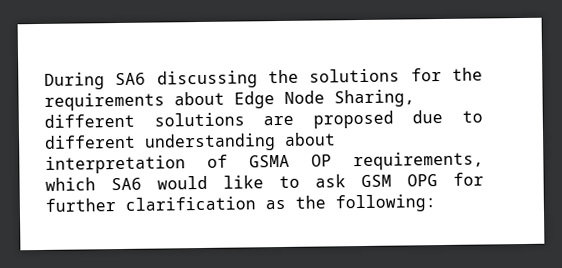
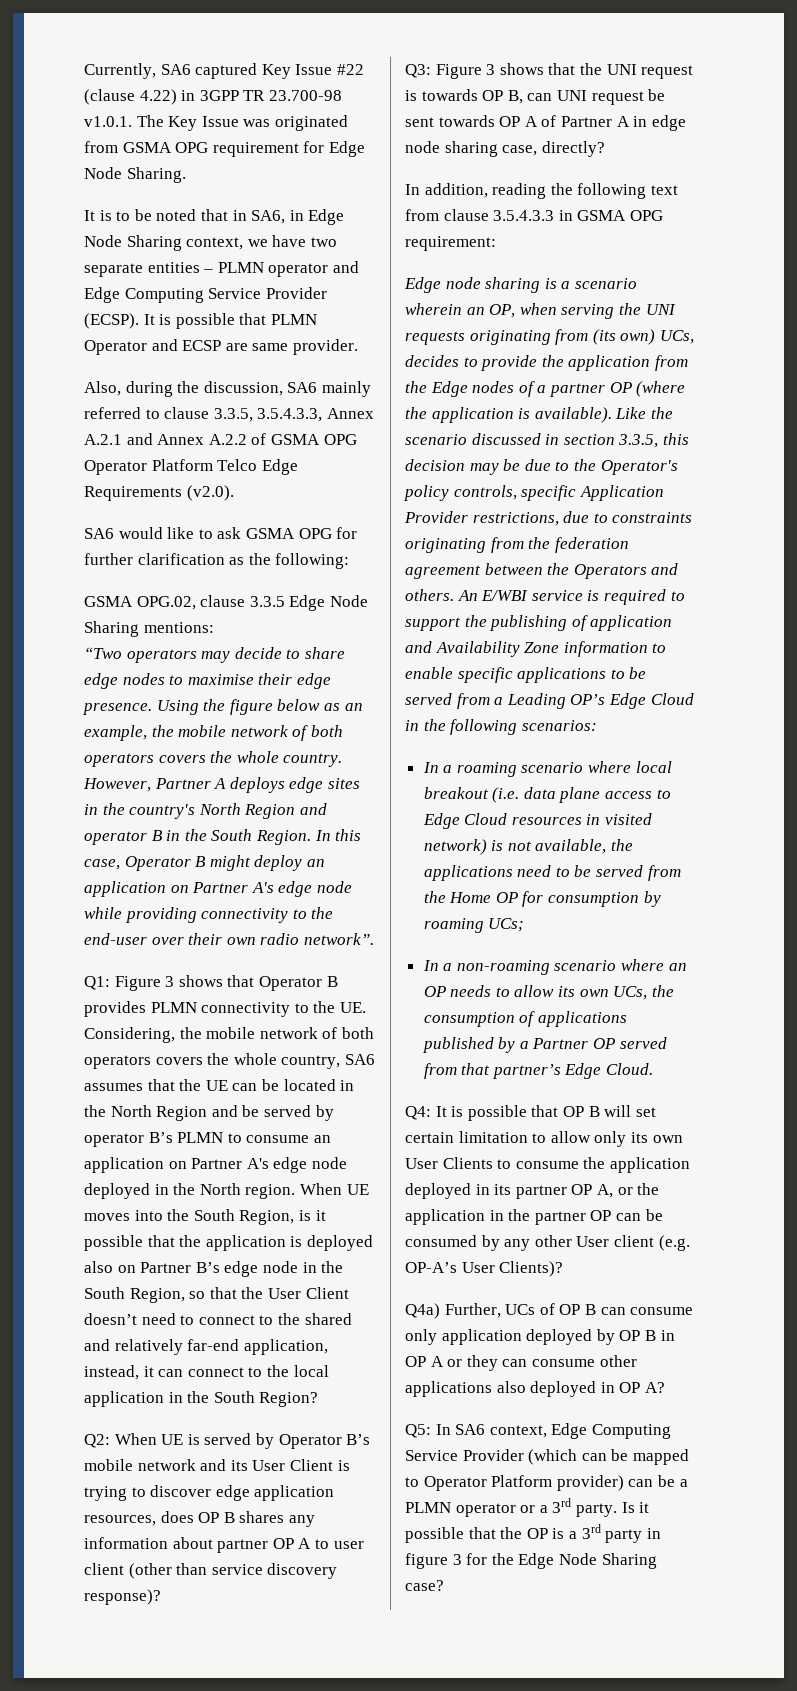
[44,67,483,90] [44,89,415,111] [44,109,484,129] [45,132,336,152] [45,151,484,174] [45,177,96,191] During SA6 discussing the solutions for the requirements about Edge Node Sharing, different solutions are proposed due to different understanding about interpretation of GSMA OP requirements, which -> [84,63,364,79] [84,89,342,105] [84,115,348,131] [84,141,365,157] [84,167,186,183] [84,209,345,225] [84,235,337,251] [84,261,359,277] [84,287,327,303] [84,313,317,329] [84,339,358,355] [84,381,371,397] [84,407,374,422] [84,433,357,445] [84,459,298,475] [84,485,234,501] Currently, SA6 captured Key Issue #22 (clause 4.22) in 3GPP TR 23.700-98 v1.0.1. The Key Issue was originated from GSMA OPG requirement for Edge Node Sharing. // It is to be noted that in SA6, in Edge Node Sharing context, we have two separate entities – PLMN operator and Edge Computing Service Provider (ECSP). It is possible that PLMN Operator and ECSP are same provider. // Also, during the discussion, SA6 mainly referred to clause 3.3.5, 3.5.4.3.3, Annex A.2.1 and Annex A.2.2 of GSMA OPG Operator Platform Telco Edge Requirements (v2.0). //
[361,174,392,188] GSM -> [245,528,295,539] GSMA
(436, 203) none -> [84,595,368,611] [84,621,214,637] [84,647,345,663] [84,673,331,689] [83,699,363,715] [84,725,343,741] [84,751,343,767] [83,777,360,793] [84,803,327,819] [84,829,362,845] [84,855,325,871] [84,881,352,897] [84,907,334,923] [84,933,374,945] [84,975,338,991] [84,1001,366,1017] [84,1027,374,1043] [84,1053,375,1069] [84,1079,355,1091] [84,1105,334,1121] [84,1132,331,1147] [84,1157,347,1173] [84,1183,369,1199] [84,1209,326,1225] [84,1235,373,1251] [84,1261,344,1277] [84,1287,349,1303] [84,1313,352,1325] [84,1339,328,1355] [84,1365,329,1380] [84,1391,319,1407] [84,1433,371,1449] [84,1459,350,1471] [84,1485,335,1501] [84,1511,315,1527] [84,1537,364,1553] [84,1563,338,1579] [84,1589,161,1605] [405,63,694,79] [405,89,666,105] [405,115,686,131] [405,141,605,157] [405,183,678,199] [405,209,663,221] [405,236,496,251] [404,277,637,293] [405,303,676,319] [405,329,694,345] [405,355,688,371] [405,381,686,397] [405,407,673,423] [405,433,689,448] [405,459,678,475] [404,485,664,501] [404,511,693,526] [405,537,629,553] [405,563,679,579] [405,589,685,605] [405,615,673,631] [405,641,667,657] [405,667,647,683] [405,693,694,709] [405,719,597,735] [422,761,672,777] [423,787,671,803] [422,813,653,829] [423,839,634,855] [423,865,681,881] [423,891,661,907] [423,918,525,933] [422,959,687,975] [423,985,674,1000] [423,1011,627,1027] [422,1037,667,1053] [423,1063,654,1079] [405,1105,656,1121] [405,1131,683,1147] [405,1157,690,1173] [405,1183,660,1199] [405,1209,663,1225] [405,1235,690,1251] [405,1261,564,1277] [405,1303,694,1319] [405,1329,675,1345] [405,1355,637,1371] [405,1381,665,1397] [405,1423,671,1439] [405,1449,689,1465] [405,1475,688,1491] [405,1498,650,1517] [405,1524,661,1543] [405,1553,657,1569] [405,1580,444,1591] // GSMA OPG.02, clause 3.3.5 Edge Node Sharing mentions: // “Two operators may decide to share edge nodes to maximise their edge presence. Using the figure below as an example, the mobile network of both operators covers the whole country. However, Partner A deploys edge sites in the country's North Region and operator B in the South Region. In this case, Operator B might deploy an application on Partner A's edge node while providing connectivity to the end-user over their own radio network”. // Q1: Figure 3 shows that Operator B provides PLMN connectivity to the UE. Considering, the mobile network of both operators covers the whole country, SA6 assumes that the UE can be located in the North Region and be served by operator B’s PLMN to consume an application on Partner A's edge node deployed in the North region. When UE moves into the South Region, is it possible that the application is deployed also on Partner B’s edge node in the South Region, so that the User Client doesn’t need to connect to the shared and relatively far-end application, instead, it can connect to the local application in the South Region? // Q2: When UE is served by Operator B’s mobile network and its User Client is trying to discover edge application resources, does OP B shares any information about partner OP A to user client (other than service discovery response)? // Q3: Figure 3 shows that the UNI request is towards OP B, can UNI request be sent towards OP A of Partner A in edge node sharing case, directly? // In addition, reading the following text from clause 3.5.4.3.3 in GSMA OPG requirement: // Edge node sharing is a scenario wherein an OP, when serving the UNI requests originating from (its own) UCs, decides to provide the application from the Edge nodes of a partner OP (where the application is available). Like the scenario discussed in section 3.3.5, this decision may be due to the Operator's policy controls, specific Application Provider restrictions, due to constraints originating from the federation agreement between the Operators and others. An E/WBI service is required to support the publishing of application and Availability Zone information to enable specific applications to be served from a Leading OP’s Edge Cloud in the following scenarios: // In a roaming scenario where local breakout (i.e. data plane access to Edge Cloud resources in visited network) is not available, the applications need to be served from the Home OP for consumption by roaming UCs; // In a non-roaming scenario where an OP needs to allow its own UCs, the consumption of applications published by a Partner OP served from that partner’s Edge Cloud. // Q4: It is possible that OP B will set certain limitation to allow only its own User Clients to consume the application deployed in its partner OP A, or the application in the partner OP can be consumed by any other User client (e.g. OP-A’s User Clients)? // Q4a) Further, UCs of OP B can consume only application deployed by OP B in OP A or they can consume other applications also deployed in OP A? // Q5: In SA6 context, Edge Computing Service Provider (which can be mapped to Operator Platform provider) can be a PLMN operator or a 3rd party. Is it possible that the OP is a 3rd party in figure 3 for the Edge Node Sharing case?

